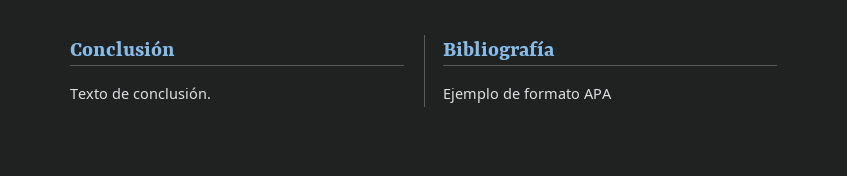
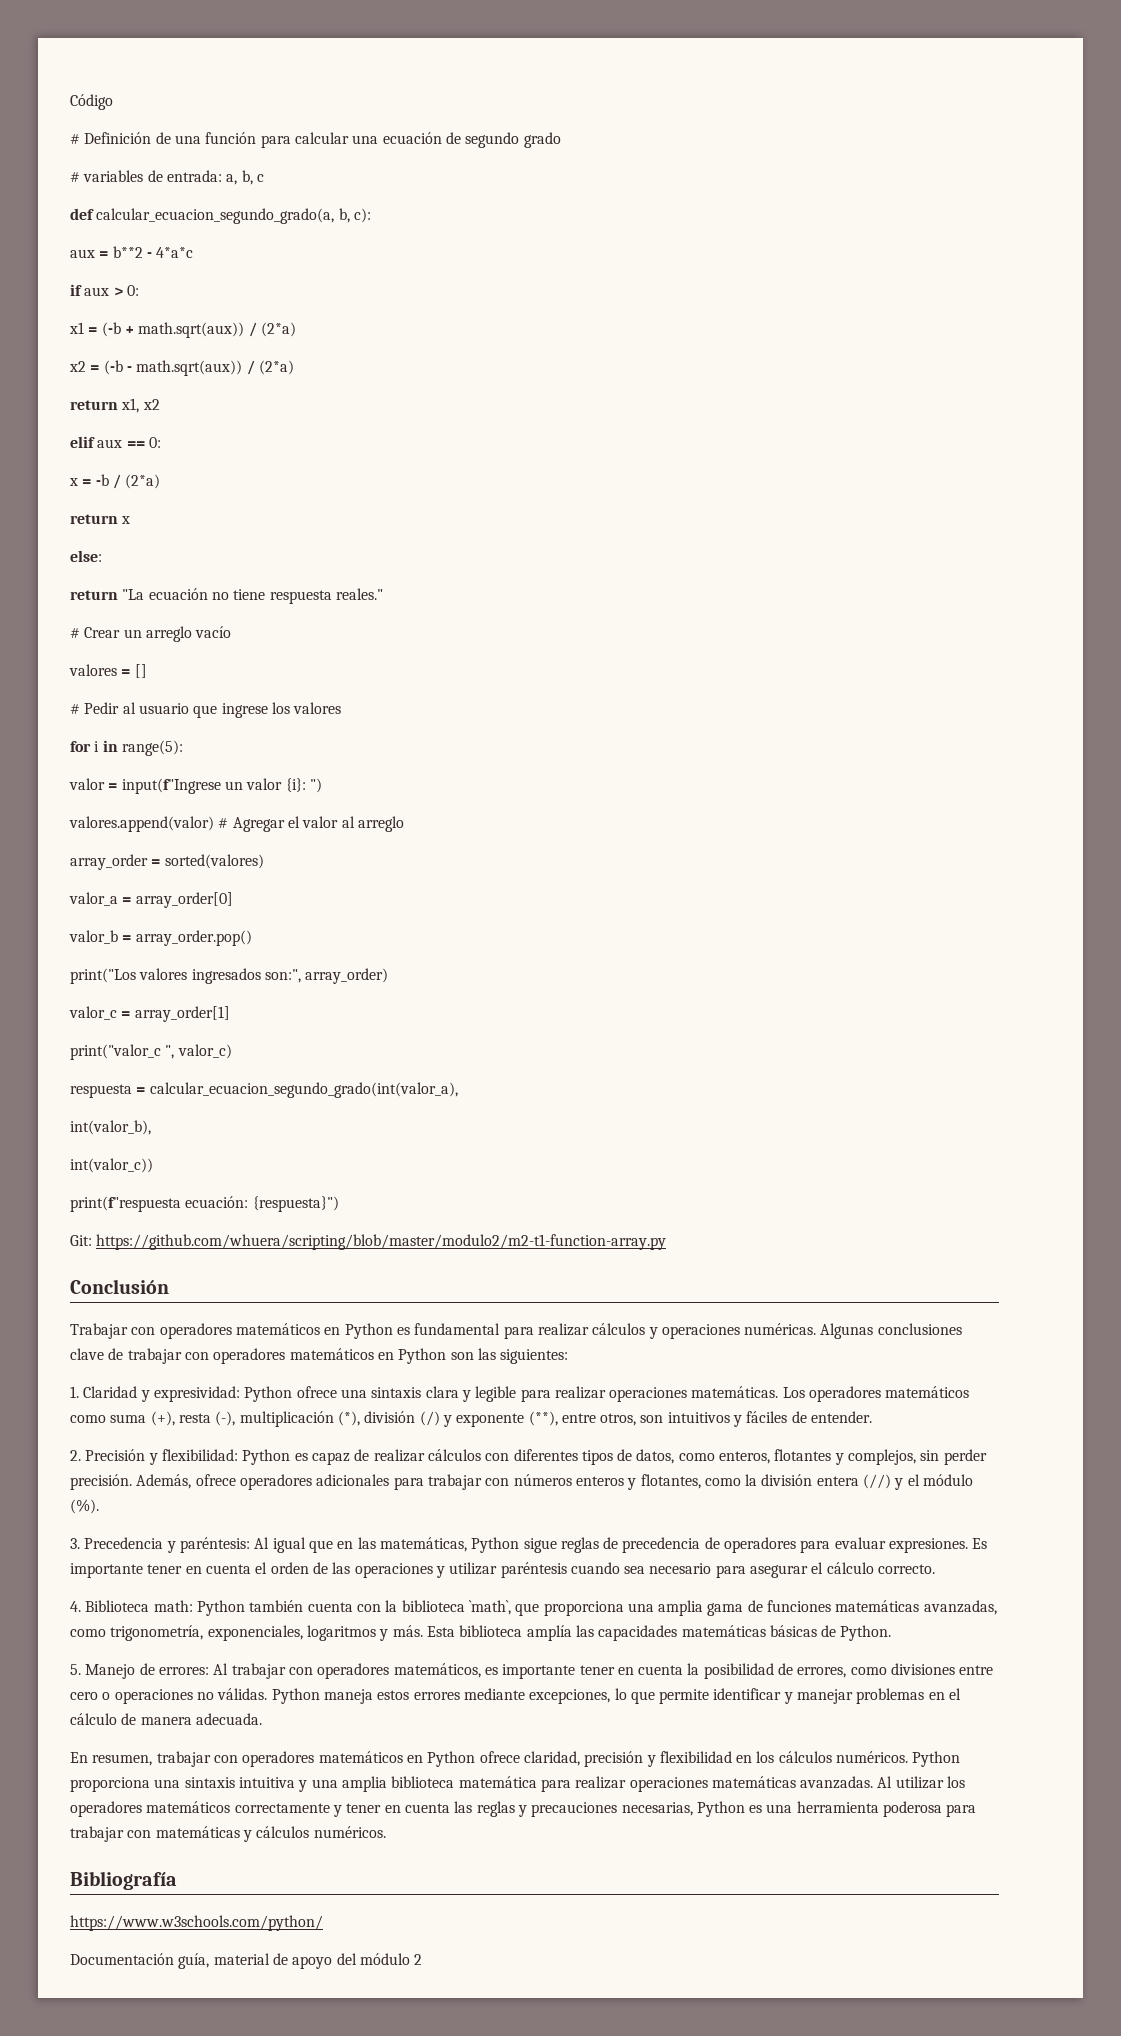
[70,40,175,56] [70,87,211,99] [443,40,555,60] [443,88,612,103] Conclusión // Texto de conclusión. // Bibliografía // Ejemplo de formato APA -> [70,94,113,110] [70,132,561,148] [70,170,264,185] [70,208,371,224] [70,246,194,258] [70,284,139,296] [69,322,296,338] [69,360,294,376] [70,398,160,413] [70,436,161,448] [69,474,161,489] [70,514,131,524] [70,550,102,562] [70,588,383,604] [70,626,232,642] [69,664,147,678] [70,702,342,718] [70,740,183,756] [69,778,322,794] [69,816,404,832] [70,854,264,870] [69,892,233,908] [69,930,252,946] [70,968,389,984] [69,1006,230,1022] [70,1044,232,1060] [70,1082,458,1098] [70,1120,151,1135] [70,1158,153,1173] [70,1196,339,1212] [70,1234,667,1250] [70,1279,169,1294] [70,1323,962,1339] [70,1348,569,1364] [70,1386,970,1402] [70,1411,873,1427] [70,1449,987,1465] [70,1474,974,1490] [70,1499,99,1514] [70,1537,988,1553] [70,1562,936,1578] [70,1600,997,1616] [70,1625,892,1641] [70,1663,994,1679] [70,1688,962,1704] [70,1713,262,1725] [70,1751,961,1767] [70,1776,966,1792] [70,1801,977,1817] [70,1826,386,1842] [70,1871,177,1890] [70,1915,323,1931] [70,1953,423,1969] Código // # Definición de una función para calcular una ecuación de segundo grado // # variables de entrada: a, b, c // def calcular_ecuacion_segundo_grado(a, b, c): // aux = b**2 - 4*a*c // if aux > 0: // x1 = (-b + math.sqrt(aux)) / (2*a) // x2 = (-b - math.sqrt(aux)) / (2*a) // return x1, x2 // elif aux == 0: // x = -b / (2*a) // return x // else: // return "La ecuación no tiene respuesta reales." // # Crear un arreglo vacío // valores = [] // # Pedir al usuario que ingrese los valores // for i in range(5): // valor = input(f"Ingrese un valor {i}: ") // valores.append(valor) # Agregar el valor al arreglo // array_order = sorted(valores) // valor_a = array_order[0] // valor_b = array_order.pop() // print("Los valores ingresados son:", array_order) // valor_c = array_order[1] // print("valor_c ", valor_c) // respuesta = calcular_ecuacion_segundo_grado(int(valor_a), // int(valor_b), // int(valor_c)) // print(f"respuesta ecuación: {respuesta}") // Git: https://github.com/whuera/scripting/blob/master/modulo2/m2-t1-function-array.py // Conclusión // Trabajar con operadores matemáticos en Python es fundamental para realizar cálculos y operaciones numéricas. Algunas conclusiones clave de trabajar con operadores matemáticos en Python son las siguientes: // 1. Claridad y expresividad: Python ofrece una sintaxis clara y legible para realizar operaciones matemáticas. Los operadores matemáticos como suma (+), resta (-), multiplicación (*), división (/) y exponente (**), entre otros, son intuitivos y fáciles de entender. // 2. Precisión y flexibilidad: Python es capaz de realizar cálculos con diferentes tipos de datos, como enteros, flotantes y complejos, sin perder precisión. Además, ofrece operadores adicionales para trabajar con números enteros y flotantes, como la división entera (//) y el módulo (%). // 3. Precedencia y paréntesis: Al igual que en las matemáticas, Python sigue reglas de precedencia de operadores para evaluar expresiones. Es importante tener en cuenta el orden de las operaciones y utilizar paréntesis cuando sea necesario para asegurar el cálculo correcto. // 4. Biblioteca math: Python también cuenta con la biblioteca `math`, que proporciona una amplia gama de funciones matemáticas avanzadas, como trigonometría, exponenciales, logaritmos y más. Esta biblioteca amplía las capacidades matemáticas básicas de Python. // 5. Manejo de errores: Al trabajar con operadores matemáticos, es importante tener en cuenta la posibilidad de errores, como divisiones entre cero o operaciones no válidas. Python maneja estos errores mediante excepciones, lo que permite identificar y manejar problemas en el cálculo de manera adecuada. // En resumen, trabajar con operadores matemáticos en Python ofrece claridad, precisión y flexibilidad en los cálculos numéricos. Python proporciona una sintaxis intuitiva y una amplia biblioteca matemática para realizar operaciones matemáticas avanzadas. Al utilizar los operadores matemáticos correctamente y tener en cuenta las reglas y precauciones necesarias, Python es una herramienta poderosa para trabajar con matemáticas y cálculos numéricos. // Bibliografía // https://www.w3schools.com/python/ // Documentación guía, material de apoyo del módulo 2

